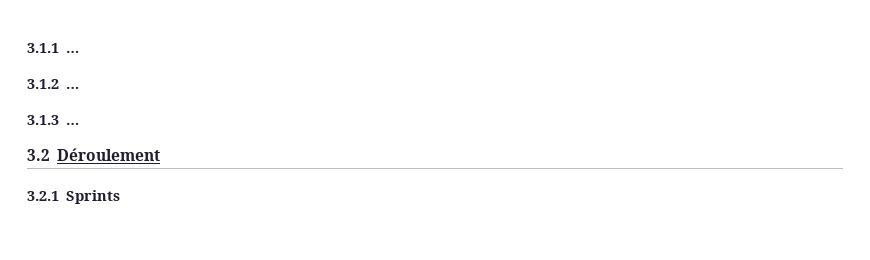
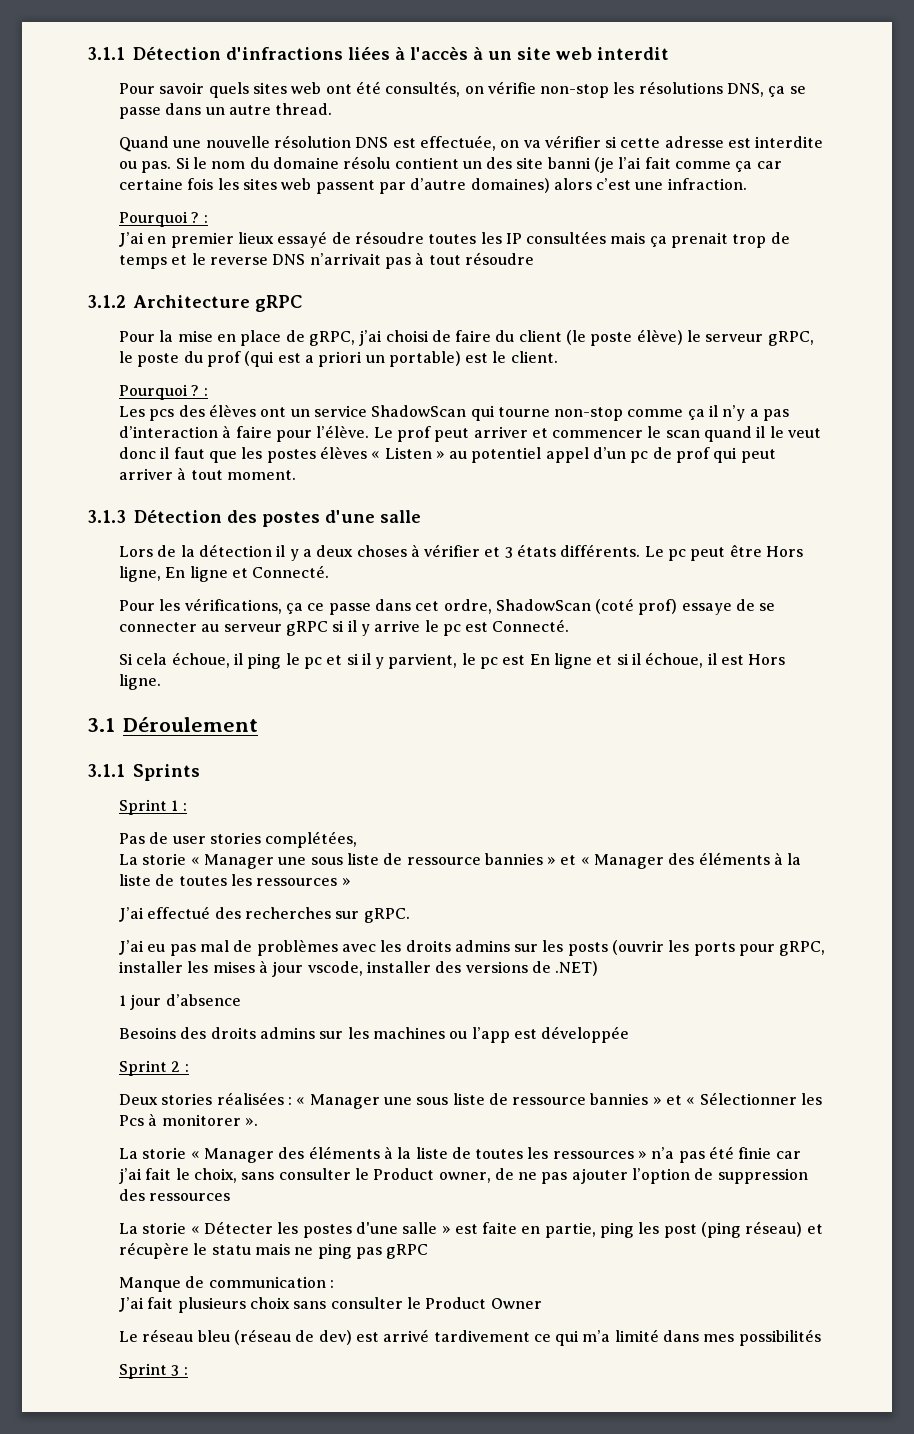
[27,43,79,53] [27,79,79,89] [27,115,79,125] [27,149,50,161] 3.1.1 … // 3.1.2 … // 3.1.3 … // 3.2 -> [87,46,669,60] [118,81,806,98] [118,103,333,119] [118,135,824,152] [118,156,782,173] [118,178,747,194] [118,211,208,227] [118,231,790,248] [118,252,534,269] [87,295,303,312] [118,329,814,346] [118,351,558,367] [118,384,208,400] [118,404,790,421] [118,425,822,442] [118,446,776,463] [118,467,296,480] [87,509,421,527] [118,544,804,561] [118,565,330,582] [118,598,776,615] [118,619,570,636] [118,652,786,669] [118,674,161,690] [87,718,115,732] 3.1.1 Détection d'infractions liées à l'accès à un site web interdit // Pour savoir quels sites web ont été consultés, on vérifie non-stop les résolutions DNS, ça se passe dans un autre thread. // Quand une nouvelle résolution DNS est effectuée, on va vérifier si cette adresse est interdite ou pas. Si le nom du domaine résolu contient un des site banni (je l’ai fait comme ça car certaine fois les sites web passent par d’autre domaines) alors c’est une infraction. // Pourquoi ? : // J’ai en premier lieux essayé de résoudre toutes les IP consultées mais ça prenait trop de temps et le reverse DNS n’arrivait pas à tout résoudre // 3.1.2 Architecture gRPC // Pour la mise en place de gRPC, j’ai choisi de faire du client (le poste élève) le serveur gRPC, le poste du prof (qui est a priori un portable) est le client. // Pourquoi ? : // Les pcs des élèves ont un service ShadowScan qui tourne non-stop comme ça il n’y a pas d’interaction à faire pour l’élève. Le prof peut arriver et commencer le scan quand il le veut donc il faut que les postes élèves « Listen » au potentiel appel d’un pc de prof qui peut arriver à tout moment. // 3.1.3 Détection des postes d'une salle // Lors de la détection il y a deux choses à vérifier et 3 états différents. Le pc peut être Hors ligne, En ligne et Connecté. // Pour les vérifications, ça ce passe dans cet ordre, ShadowScan (coté prof) essaye de se connecter au serveur gRPC si il y arrive le pc est Connecté. // Si cela échoue, il ping le pc et si il y parvient, le pc est En ligne et si il échoue, il est Hors ligne. // 3.1
[27,191,59,201] 3.2.1 -> [87,764,125,777] 3.1.1
(120, 197) none -> [118,799,187,815] [118,831,358,848] [118,852,802,869] [118,874,351,886] [118,906,410,923] [118,940,826,956] [118,960,599,977] [118,994,241,1010] [118,1026,630,1043] [118,1060,189,1076] [118,1092,823,1109] [118,1113,258,1126] [118,1146,801,1163] [118,1168,808,1184] [118,1189,231,1201] [118,1221,823,1238] [118,1242,429,1259] [118,1276,334,1292] [118,1297,542,1313] [118,1329,821,1346] [118,1363,188,1379] // Sprint 1 : // Pas de user stories complétées, // La storie « Manager une sous liste de ressource bannies » et « Manager des éléments à la liste de toutes les ressources » // J’ai effectué des recherches sur gRPC. // J’ai eu pas mal de problèmes avec les droits admins sur les posts (ouvrir les ports pour gRPC, installer les mises à jour vscode, installer des versions de .NET) // 1 jour d’absence // Besoins des droits admins sur les machines ou l’app est développée // Sprint 2 : // Deux stories réalisées : « Manager une sous liste de ressource bannies » et « Sélectionner les Pcs à monitorer ». // La storie « Manager des éléments à la liste de toutes les ressources » n’a pas été finie car j’ai fait le choix, sans consulter le Product owner, de ne pas ajouter l’option de suppression des ressources // La storie « Détecter les postes d'une salle » est faite en partie, ping les post (ping réseau) et récupère le statu mais ne ping pas gRPC // Manque de communication : // J’ai fait plusieurs choix sans consulter le Product Owner // Le réseau bleu (réseau de dev) est arrivé tardivement ce qui m’a limité dans mes possibilités // Sprint 3 :

